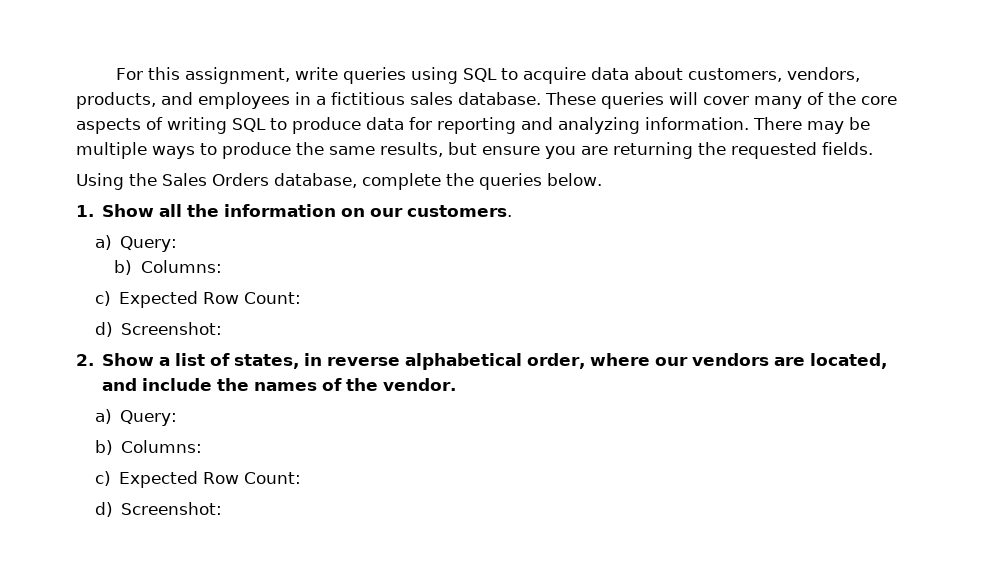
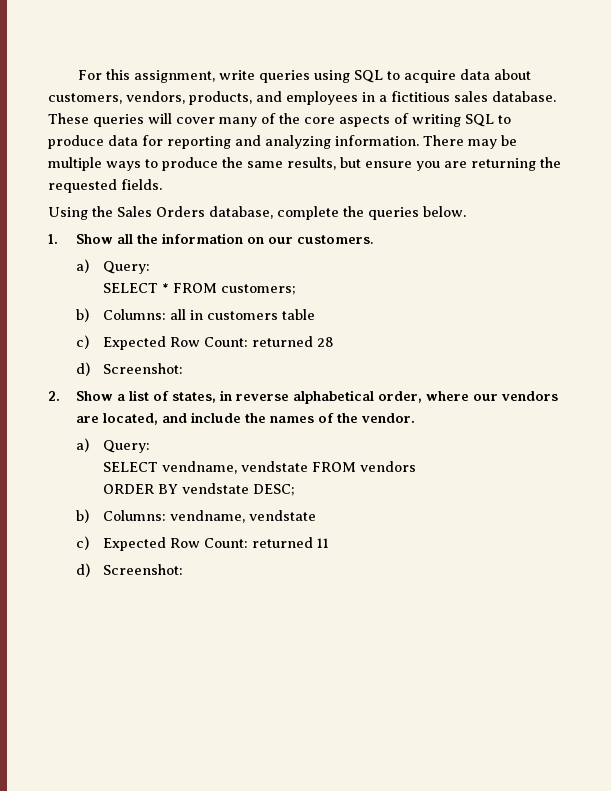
[114,260,222,275] [95,291,302,308] b) Columns: // c) Expected Row Count: -> [103,283,297,295] [75,308,316,322] [75,335,335,350] SELECT * FROM customers; // b) Columns: all in customers table // c) Expected Row Count: returned 28
[95,440,203,455] [95,471,302,488] // b) Columns: // c) Expected Row Count: -> [103,461,417,474] [103,483,296,496] [75,509,317,523] [75,536,330,551] // SELECT vendname, vendstate FROM vendors // ORDER BY vendstate DESC; // b) Columns: vendname, vendstate // c) Expected Row Count: returned 11

